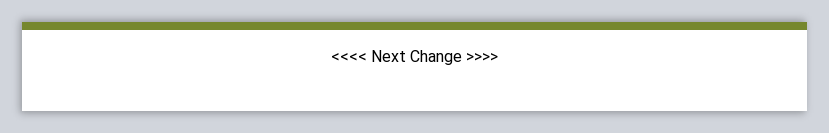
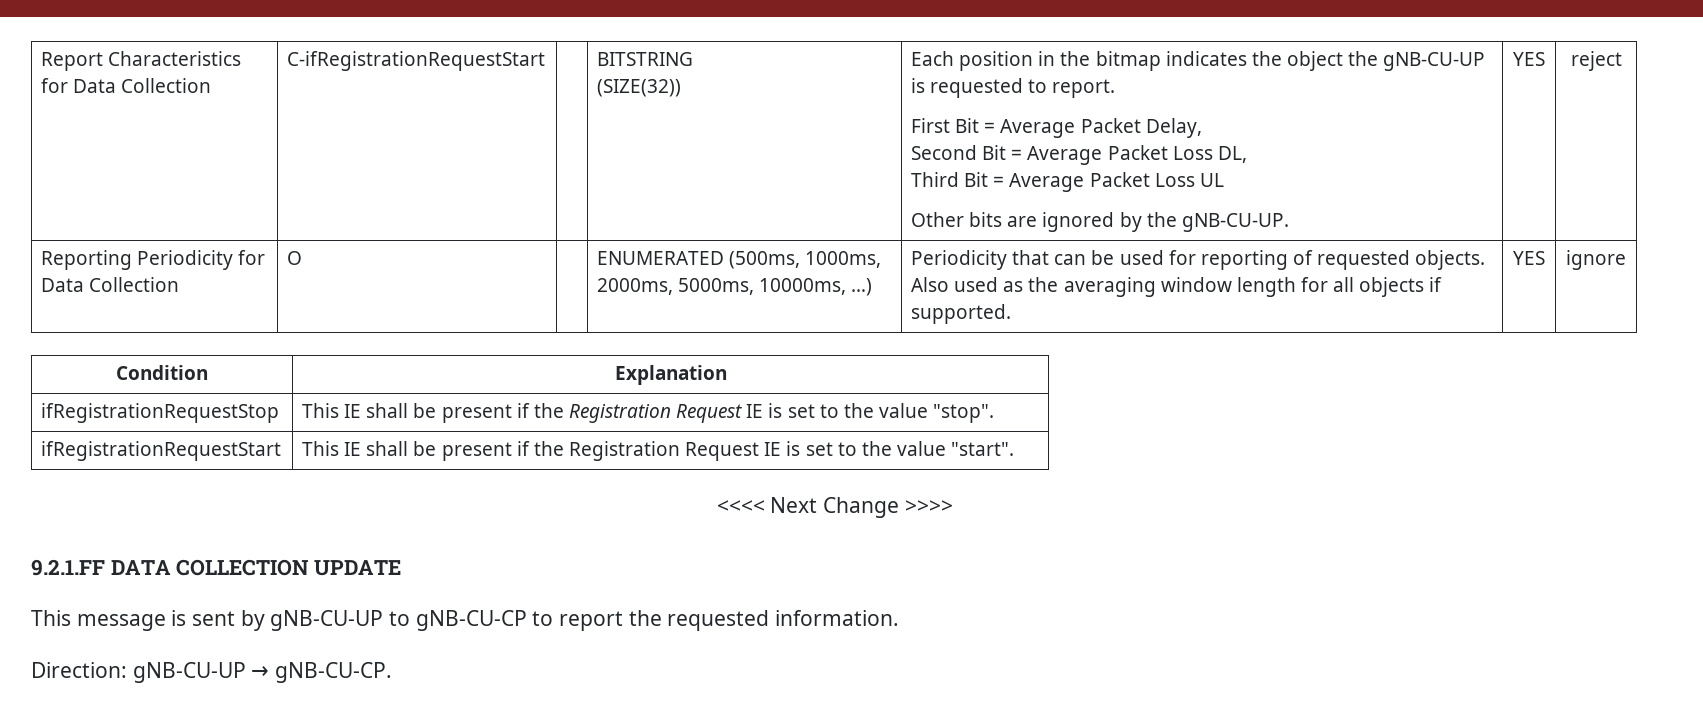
[330,50,499,65] <<<< Next Change >>>> -> [41,51,242,71] [41,78,212,93] [287,51,546,71] [597,52,694,66] [597,79,682,97] [911,51,1486,71] [911,78,1116,98] [911,118,1202,138] [911,145,1247,165] [911,172,1224,192] [911,212,1289,232] [1513,52,1545,66] [1570,51,1622,71] [41,250,266,270] [41,277,180,292] [287,251,303,265] [597,251,882,269] [597,278,873,296] [911,250,1486,270] [911,277,1443,297] [911,304,1012,324] [1513,251,1545,265] [1566,250,1626,270] [116,365,208,380] [614,365,727,385] [41,403,280,423] [302,403,995,423] [41,441,282,461] [302,441,1015,461] [716,497,953,518] [31,559,402,576] [31,610,900,631] [31,662,393,683] Report Characteristics for Data Collection | C-ifRegistrationRequestStart | | BITSTRING // (SIZE(32)) | Each position in the bitmap indicates the object the gNB-CU-UP is requested to report. // First Bit = Average Packet Delay, // Second Bit = Average Packet Loss DL, // Third Bit = Average Packet Loss UL // Other bits are ignored by the gNB-CU-UP. | YES | reject // Reporting Periodicity for Data Collection | O | | ENUMERATED (500ms, 1000ms, 2000ms, 5000ms, 10000ms, …) | Periodicity that can be used for reporting of requested objects. Also used as the averaging window length for all objects if supported. | YES | ignore // Condition | Explanation // ifRegistrationRequestStop | This IE shall be present if the Registration Request IE is set to the value "stop". // ifRegistrationRequestStart | This IE shall be present if the Registration Request IE is set to the value "start". // <<<< Next Change >>>> // 9.2.1.FF DATA COLLECTION UPDATE // This message is sent by gNB-CU-UP to gNB-CU-CP to report the requested information. // Direction: gNB-CU-UP → gNB-CU-CP.

